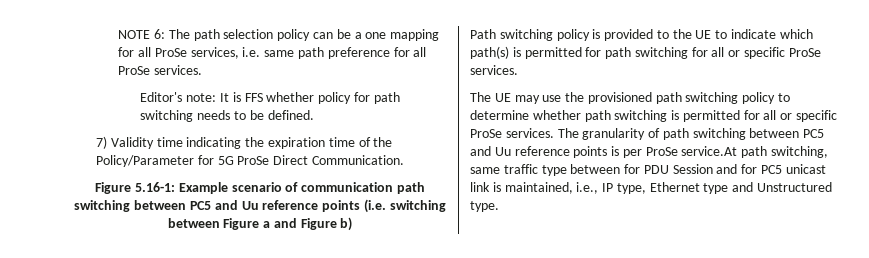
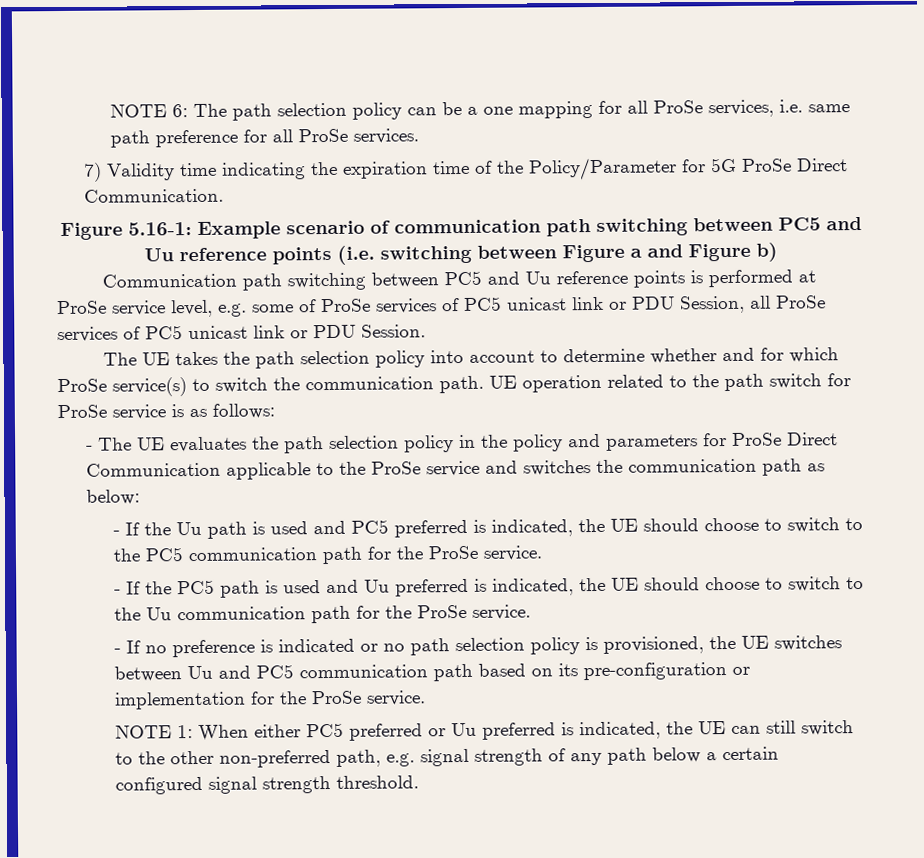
[140,92,400,104] [140,110,314,122] // Editor's note: It is FFS whether policy for path switching needs to be defined. -> (420, 136) none
[470,29,813,41] [470,46,821,59] [470,65,518,75] [470,92,791,104] [470,110,838,122] [470,128,661,140] Path switching policy is provided to the UE to indicate which path(s) is permitted for path switching for all or specific ProSe services. // The UE may use the provisioned path switching policy to determine whether path switching is permitted for all or specific ProSe services. The granularity of -> [101,273,237,288] Communication
[622,146,829,158] [470,164,826,176] [470,182,833,194] [470,201,499,212] per ProSe service.At path switching, same traffic type between for PDU Session and for PC5 unicast link is maintained, i.e., IP type, Ethernet type and Unstructured type. -> [707,269,816,288] [57,295,826,318] [57,324,426,343] [102,347,839,369] [57,373,851,397] [57,403,275,420] [85,432,838,454] [85,458,825,480] [85,489,140,505] [113,517,864,539] [113,545,543,565] [114,576,865,598] [114,604,532,624] [114,635,843,658] [114,662,751,682] [114,690,427,710] [115,720,855,741] [115,746,780,768] [115,775,420,795] performed at ProSe service level, e.g. some of ProSe services of PC5 unicast link or PDU Session, all ProSe services of PC5 unicast link or PDU Session. // The UE takes the path selection policy into account to determine whether and for which ProSe service(s) to switch the communication path. UE operation related to the path switch for ProSe service is as follows: // - The UE evaluates the path selection policy in the policy and parameters for ProSe Direct Communication applicable to the ProSe service and switches the communication path as below: // - If the Uu path is used and PC5 preferred is indicated, the UE should choose to switch to the PC5 communication path for the ProSe service. // - If the PC5 path is used and Uu preferred is indicated, the UE should choose to switch to the Uu communication path for the ProSe service. // - If no preference is indicated or no path selection policy is provisioned, the UE switches between Uu and PC5 communication path based on its pre-configuration or implementation for the ProSe service. // NOTE 1: When either PC5 preferred or Uu preferred is indicated, the UE can still switch to the other non-preferred path, e.g. signal strength of any path below a certain configured signal strength threshold.

